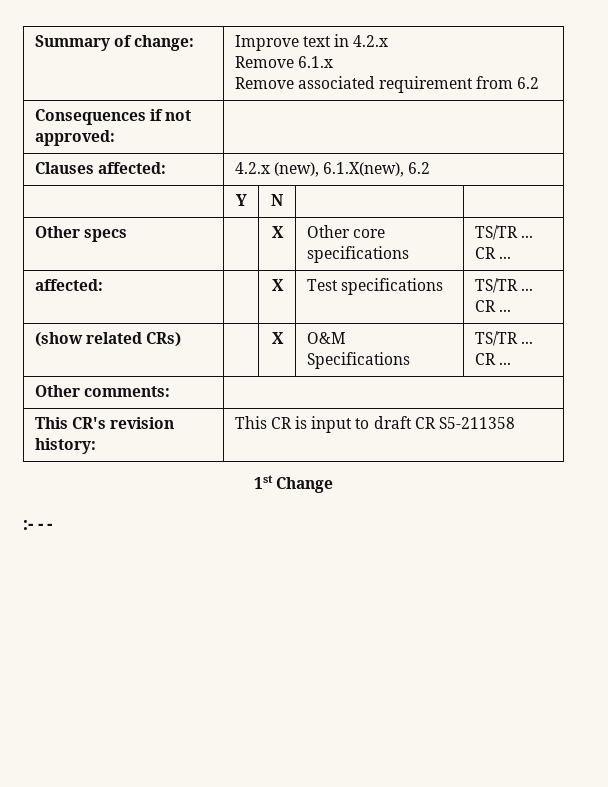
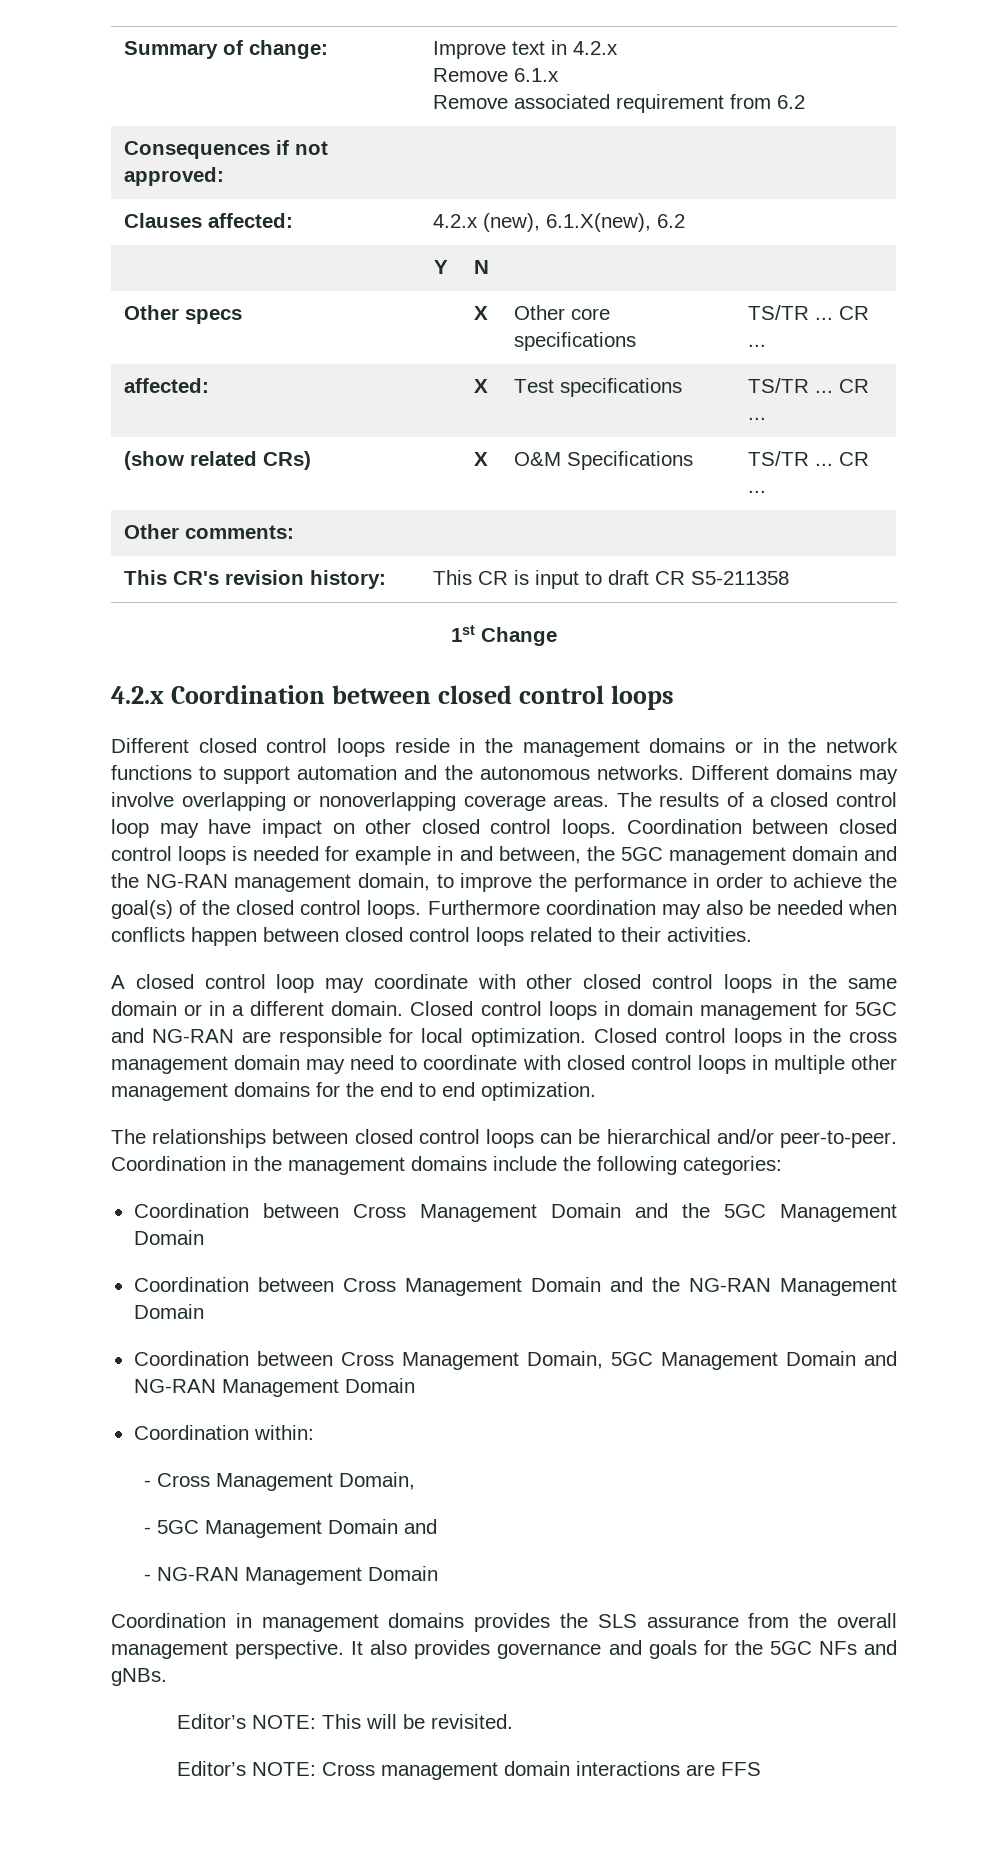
[23,520,53,530] :- - - -> [111,685,675,710] [111,738,898,757] [111,765,899,784] [111,792,897,811] [111,819,897,838] [111,846,898,865] [111,873,897,892] [111,900,898,919] [111,927,752,946] [111,974,897,993] [111,1001,898,1020] [111,1028,898,1047] [111,1055,898,1074] [111,1082,596,1101] [111,1129,897,1148] [111,1156,782,1175] [133,1203,897,1222] [133,1230,204,1245] [133,1277,897,1296] [133,1304,204,1319] [133,1351,897,1370] [133,1378,415,1397] [133,1425,314,1440] [144,1472,416,1491] [144,1519,438,1538] [144,1566,439,1585] [111,1613,897,1632] [111,1640,898,1659] [111,1668,167,1686] [177,1714,514,1729] [177,1761,762,1780] 4.2.x Coordination between closed control loops // Different closed control loops reside in the management domains or in the network functions to support automation and the autonomous networks. Different domains may involve overlapping or nonoverlapping coverage areas. The results of a closed control loop may have impact on other closed control loops. Coordination between closed control loops is needed for example in and between, the 5GC management domain and the NG-RAN management domain, to improve the performance in order to achieve the goal(s) of the closed control loops. Furthermore coordination may also be needed when conflicts happen between closed control loops related to their activities. // A closed control loop may coordinate with other closed control loops in the same domain or in a different domain. Closed control loops in domain management for 5GC and NG-RAN are responsible for local optimization. Closed control loops in the cross management domain may need to coordinate with closed control loops in multiple other management domains for the end to end optimization. // The relationships between closed control loops can be hierarchical and/or peer-to-peer. Coordination in the management domains include the following categories: // Coordination between Cross Management Domain and the 5GC Management Domain // Coordination between Cross Management Domain and the NG-RAN Management Domain // Coordination between Cross Management Domain, 5GC Management Domain and NG-RAN Management Domain // Coordination within: // - Cross Management Domain, // - 5GC Management Domain and // - NG-RAN Management Domain // Coordination in management domains provides the SLS assurance from the overall management perspective. It also provides governance and goals for the 5GC NFs and gNBs. // Editor’s NOTE: This will be revisited. // Editor’s NOTE: Cross management domain interactions are FFS

